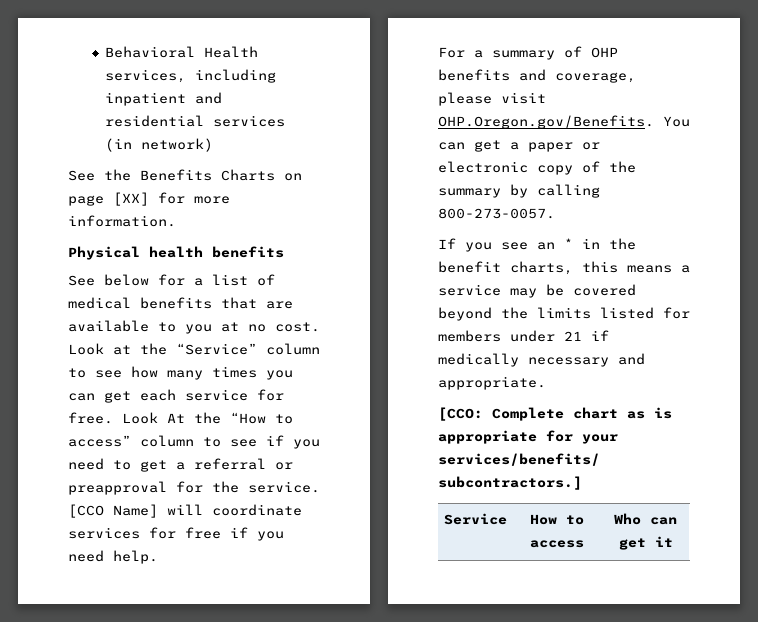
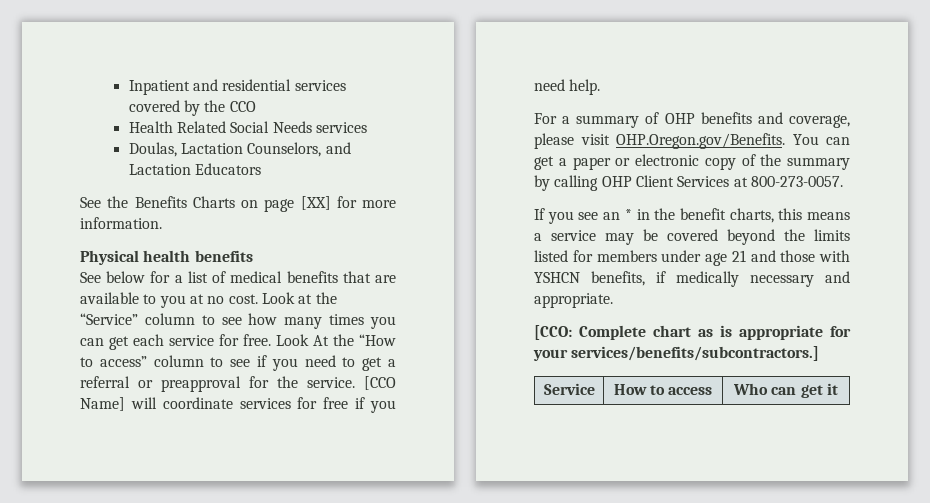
[104,46,258,58] [104,69,276,83] [104,92,222,106] [104,115,285,127] [104,138,213,152] Behavioral Health services, including inpatient and residential services (in network) -> [128,79,346,95] [128,100,256,116] [128,121,367,133] [128,142,351,157] [128,163,262,175] Inpatient and residential services covered by the CCO // Health Related Social Needs services // Doulas, Lactation Counselors, and Lactation Educators
(600, 191) none -> [601,175,748,187] OHP Client Services at
[564,331,582,341] 21 -> [705,250,850,266] [534,271,645,286] age 21 and those with YSHCN benefits,

